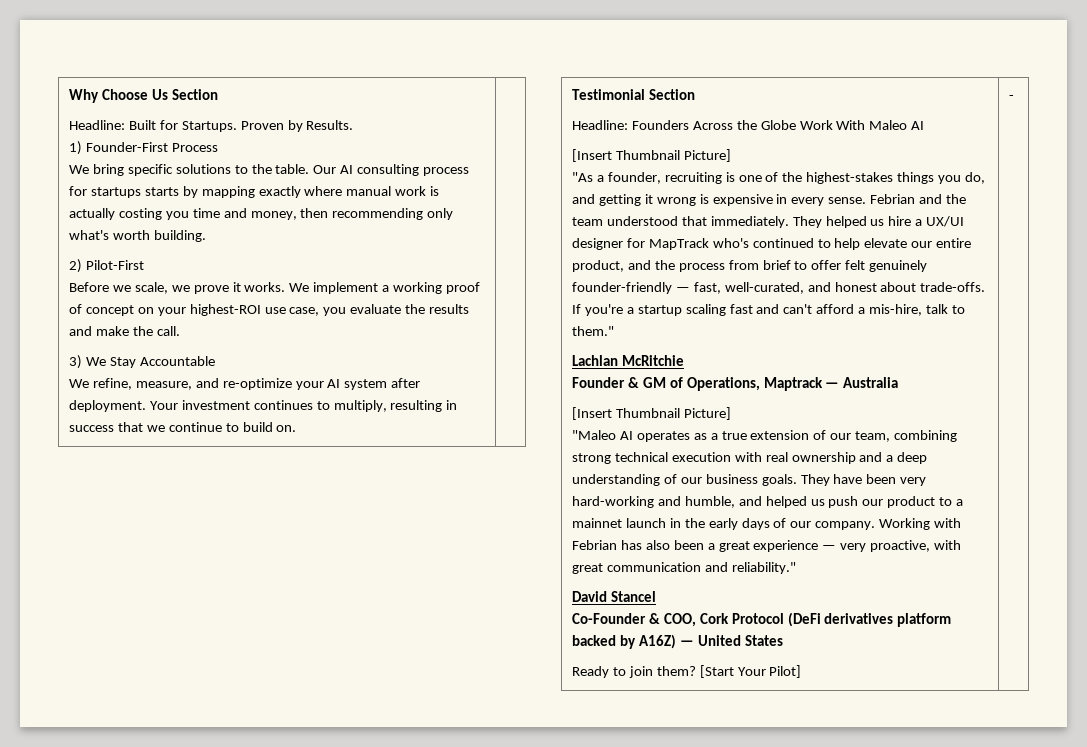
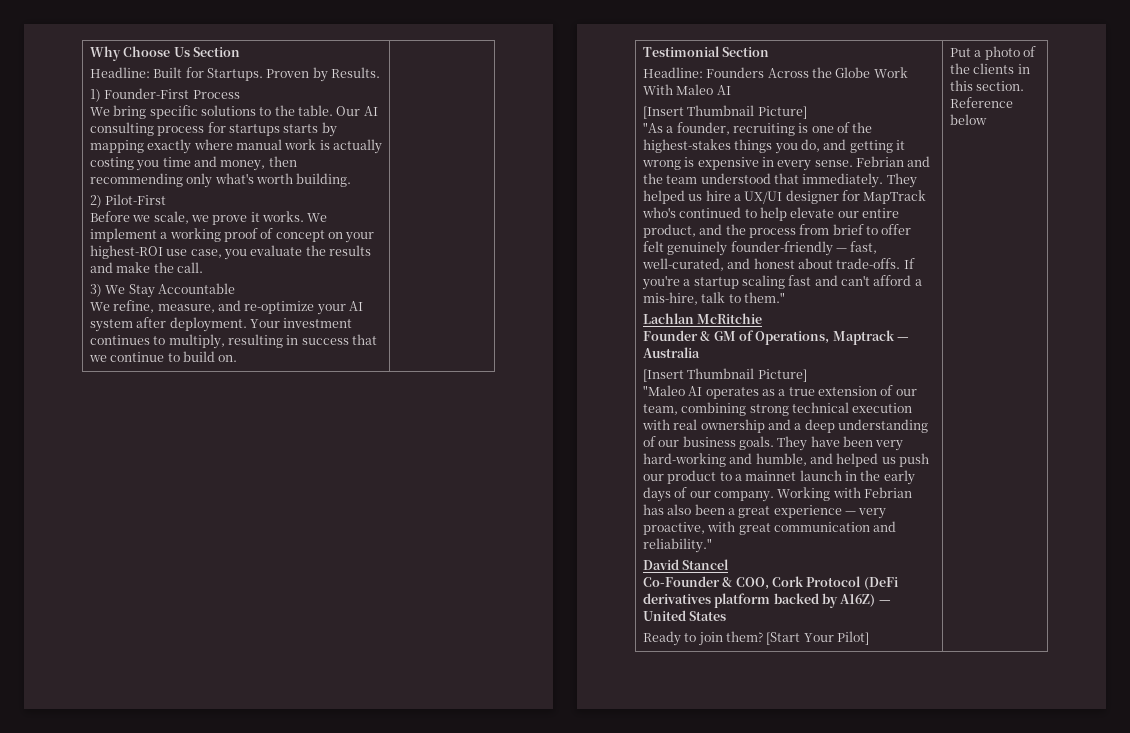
[1008,95,1014,100] - -> [949,46,1036,60] [949,63,1030,74] [949,80,1025,91] [949,97,1013,108] [949,114,987,125] Put a photo of the clients in this section. Reference below

